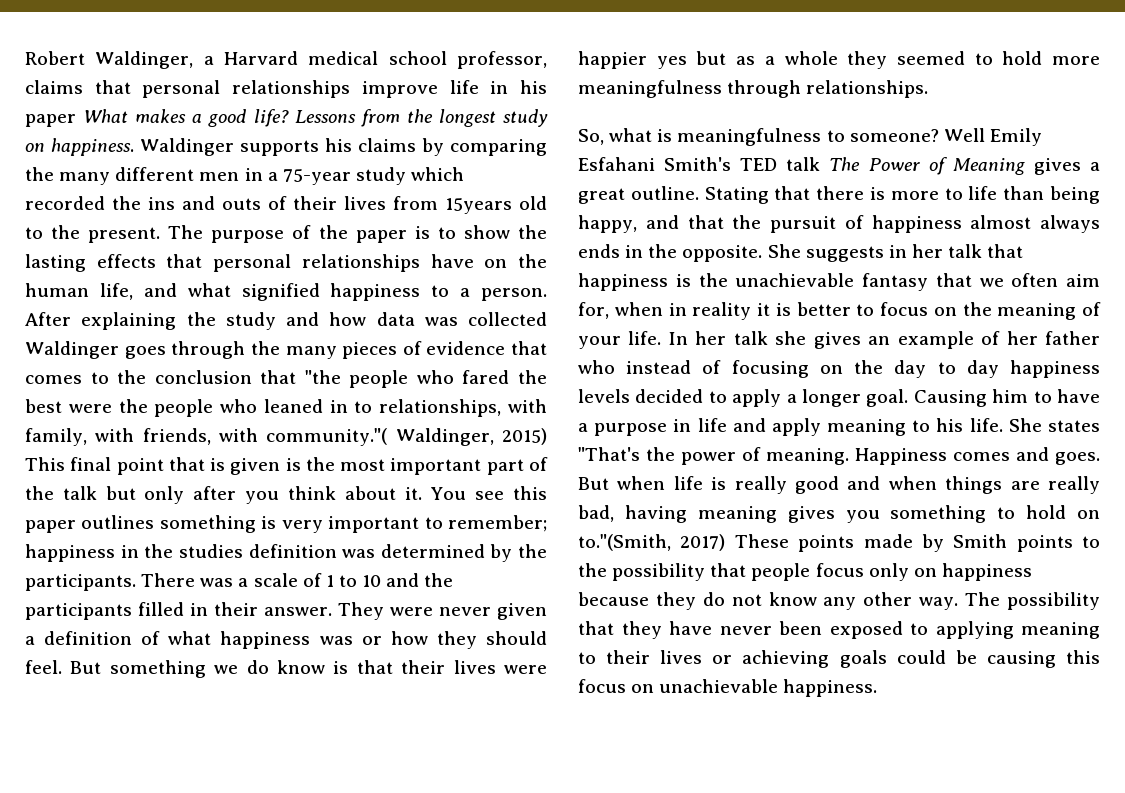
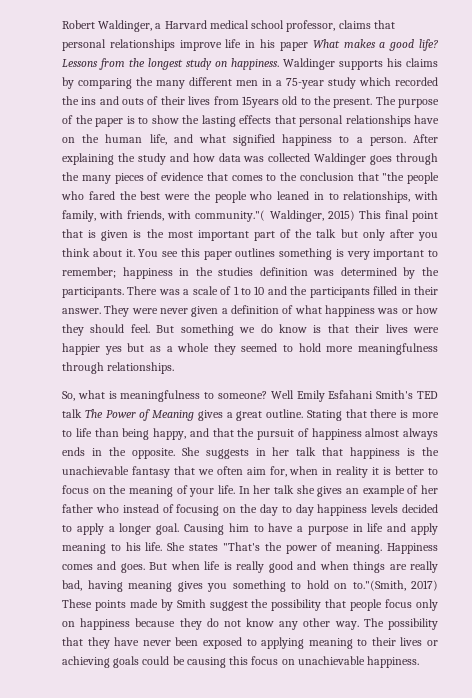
[1016,535,1100,552] points to -> [209,601,248,611] suggest

